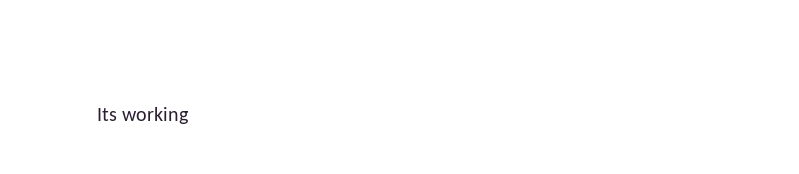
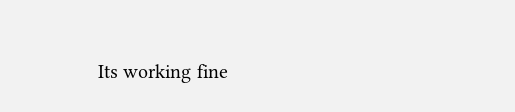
(190, 115) none -> [196,64,228,78] fine

